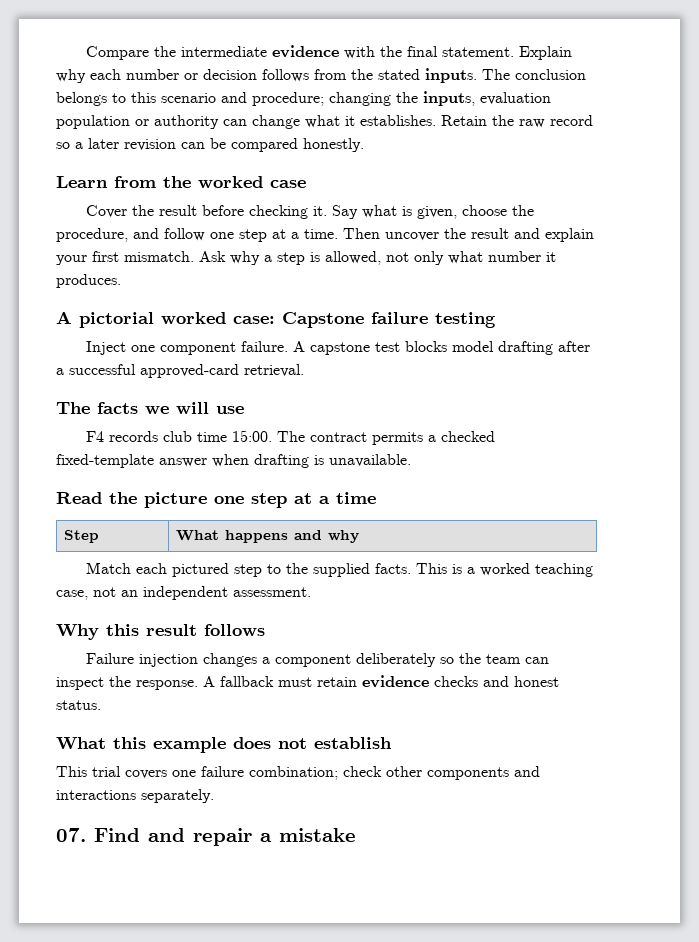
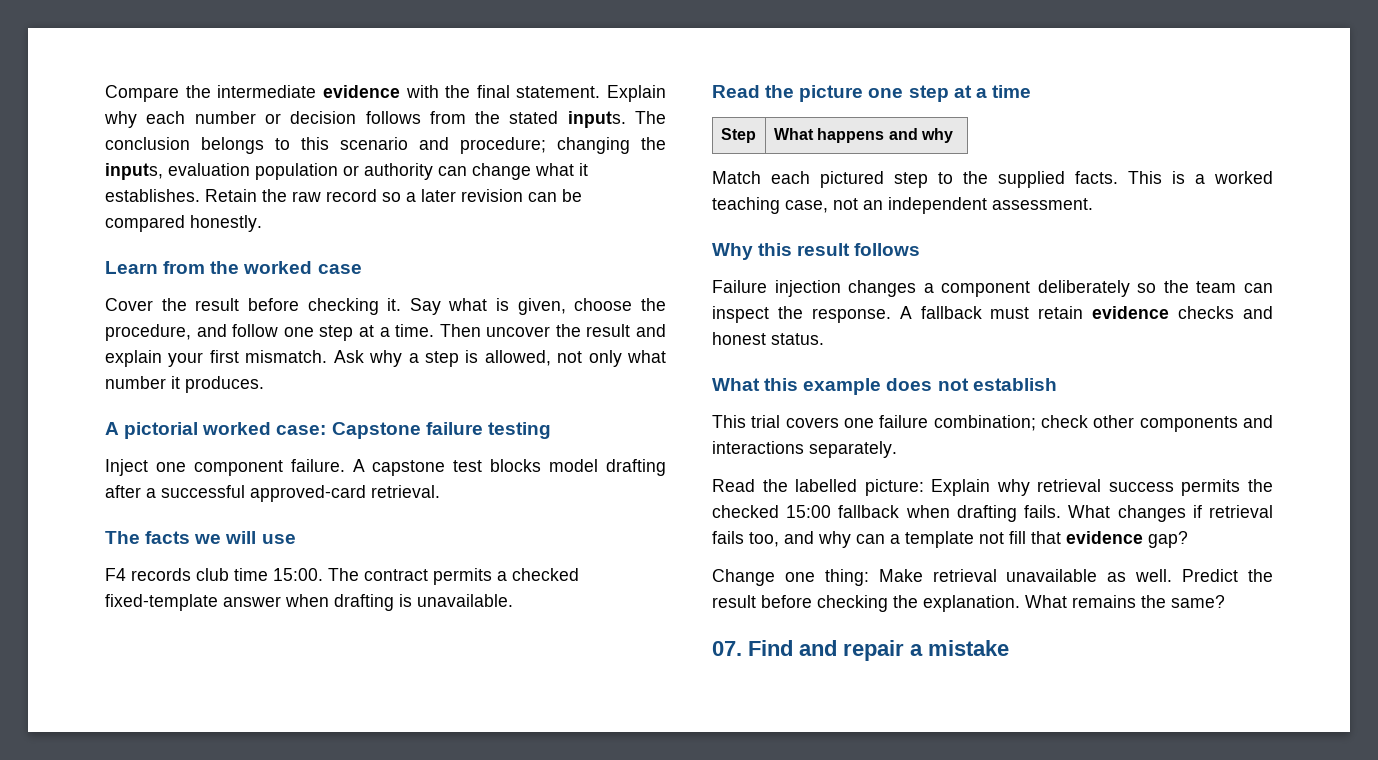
(214, 796) none -> [712,479,1273,496] [712,505,1273,522] [712,531,1188,548] [712,569,1273,586] [712,595,1225,612] // Read the labelled picture: Explain why retrieval success permits the checked 15:00 fallback when drafting fails. What changes if retrieval fails too, and why can a template not fill that evidence gap? // Change one thing: Make retrieval unavailable as well. Predict the result before checking the explanation. What remains the same?

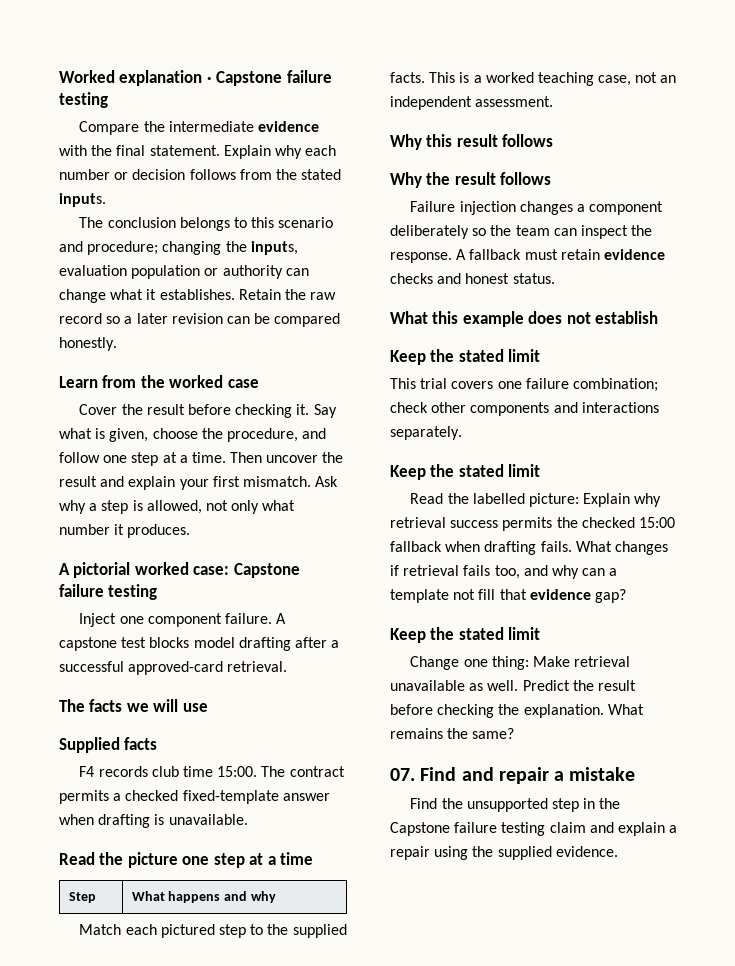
(105, 93) none -> [59,70,332,86] [59,92,108,108] Worked explanation · Capstone failure testing //
(626, 119) none -> (106, 200) //
(296, 539) none -> [59,737,158,753] // Supplied facts
(921, 249) none -> [390,172,552,188] // Why the result follows
(1057, 384) none -> [390,349,541,365] // Keep the stated limit
(897, 449) none -> [390,464,541,480] // Keep the stated limit
(1188, 539) none -> [390,627,541,643] // Keep the stated limit
(1009, 648) none -> [410,798,621,812] [390,822,678,836] [390,846,618,860] // Find the unsupported step in the Capstone failure testing claim and explain a repair using the supplied evidence.

